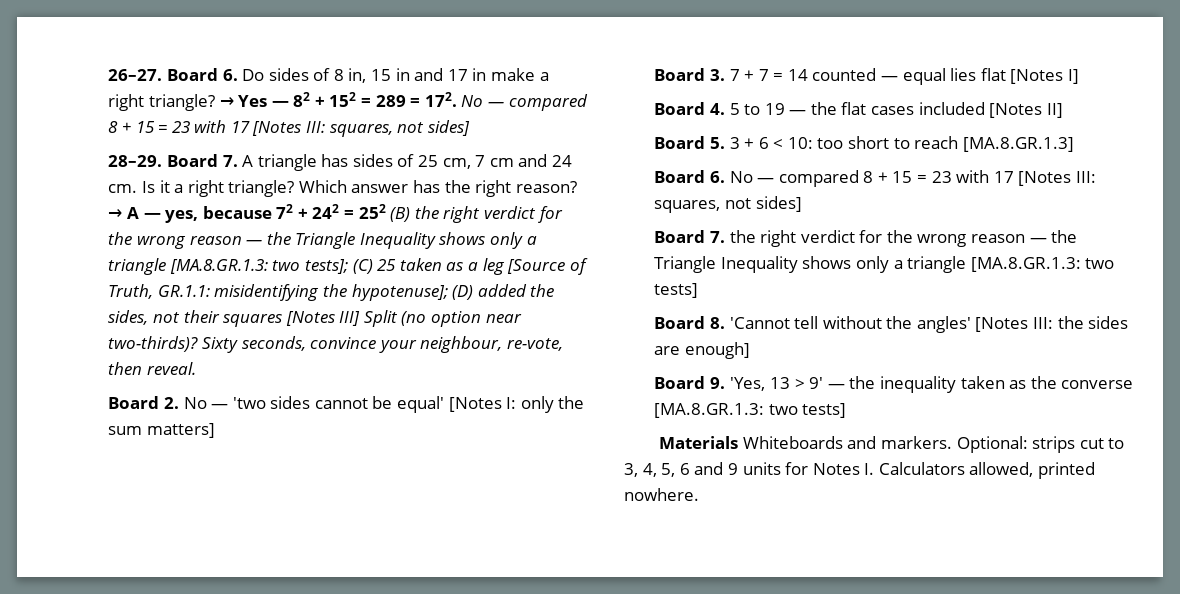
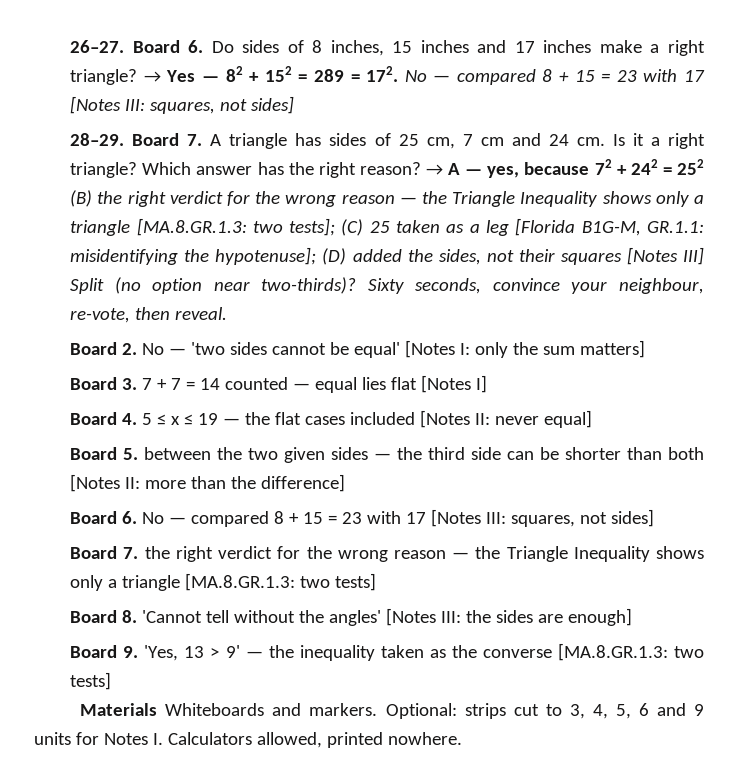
[348,68,410,83] in, 15 in -> [330,40,469,56] inches, 15 inches
[472,68,487,81] in -> [543,40,592,53] inches
[507,258,588,275] [108,284,154,299] [Source of Truth, -> [515,218,641,236] [Florida B1G-M,
[744,104,761,115] to -> [157,414,194,425] ≤ x ≤
[1046,103,1063,118] II] -> [475,410,593,428] II: never equal]
[729,136,1074,152] 3 + 6 < 10: too short to reach [MA.8.GR.1.3] -> [144,447,705,463] [70,474,346,492] between the two given sides — the third side can be shorter than both [Notes II: more than the difference]

